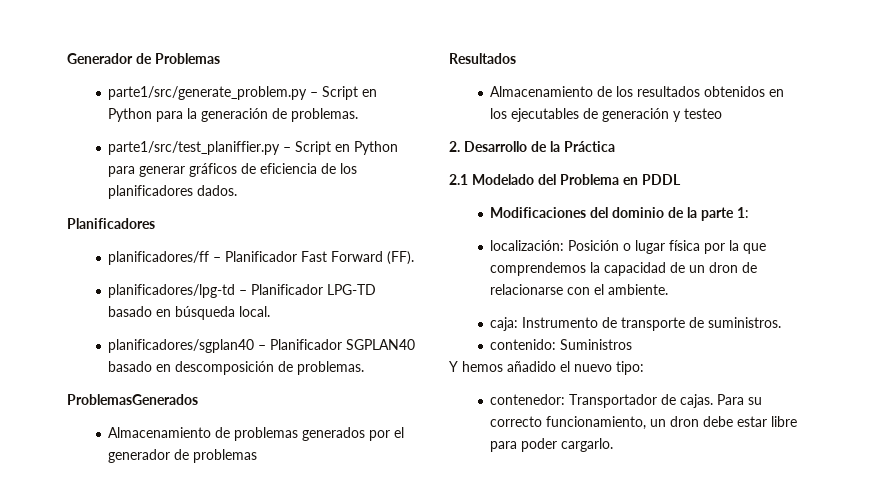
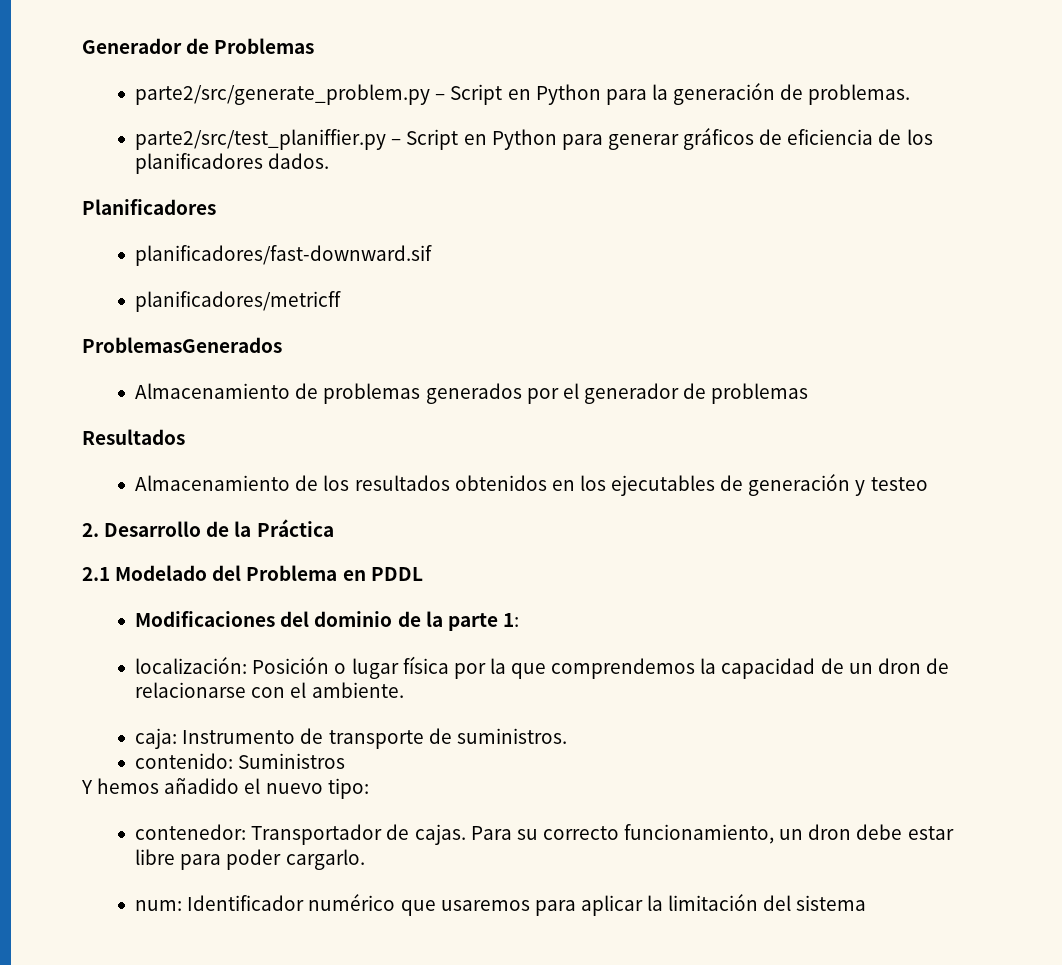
[108,86,308,100] parte1/src/generate_problem.py -> [135,84,431,105] parte2/src/generate_problem.py
[108,141,281,155] parte1/src/test_planiffier.py -> [135,129,387,150] parte2/src/test_planiffier.py
[108,251,415,265] [108,284,377,298] [108,306,271,320] [108,339,416,353] [108,361,365,375] planificadores/ff – Planificador Fast Forward (FF). // planificadores/lpg-td – Planificador LPG-TD basado en búsqueda local. // planificadores/sgplan40 – Planificador SGPLAN40 basado en descomposición de problemas. -> [135,245,433,266] [135,291,342,312] planificadores/fast-downward.sif // planificadores/metricff
(614, 445) none -> [135,894,867,916] // num: Identificador numérico que usaremos para aplicar la limitación del sistema

